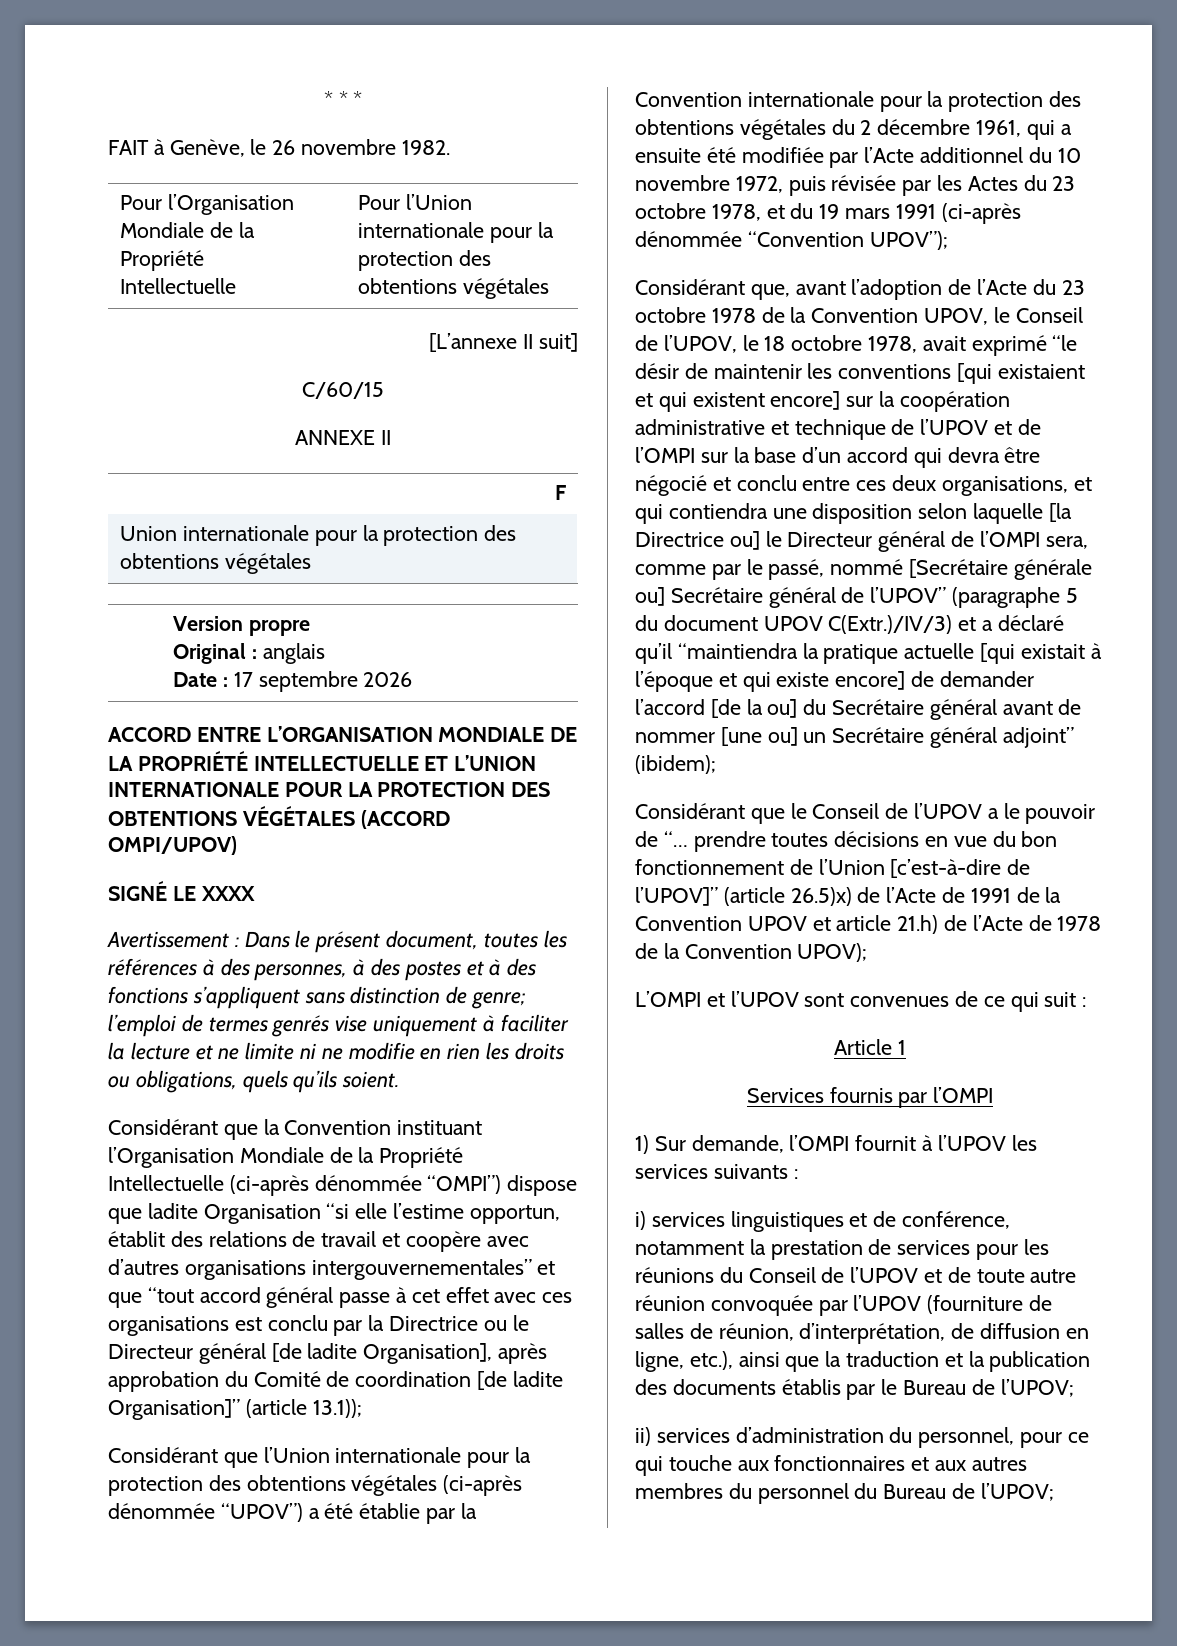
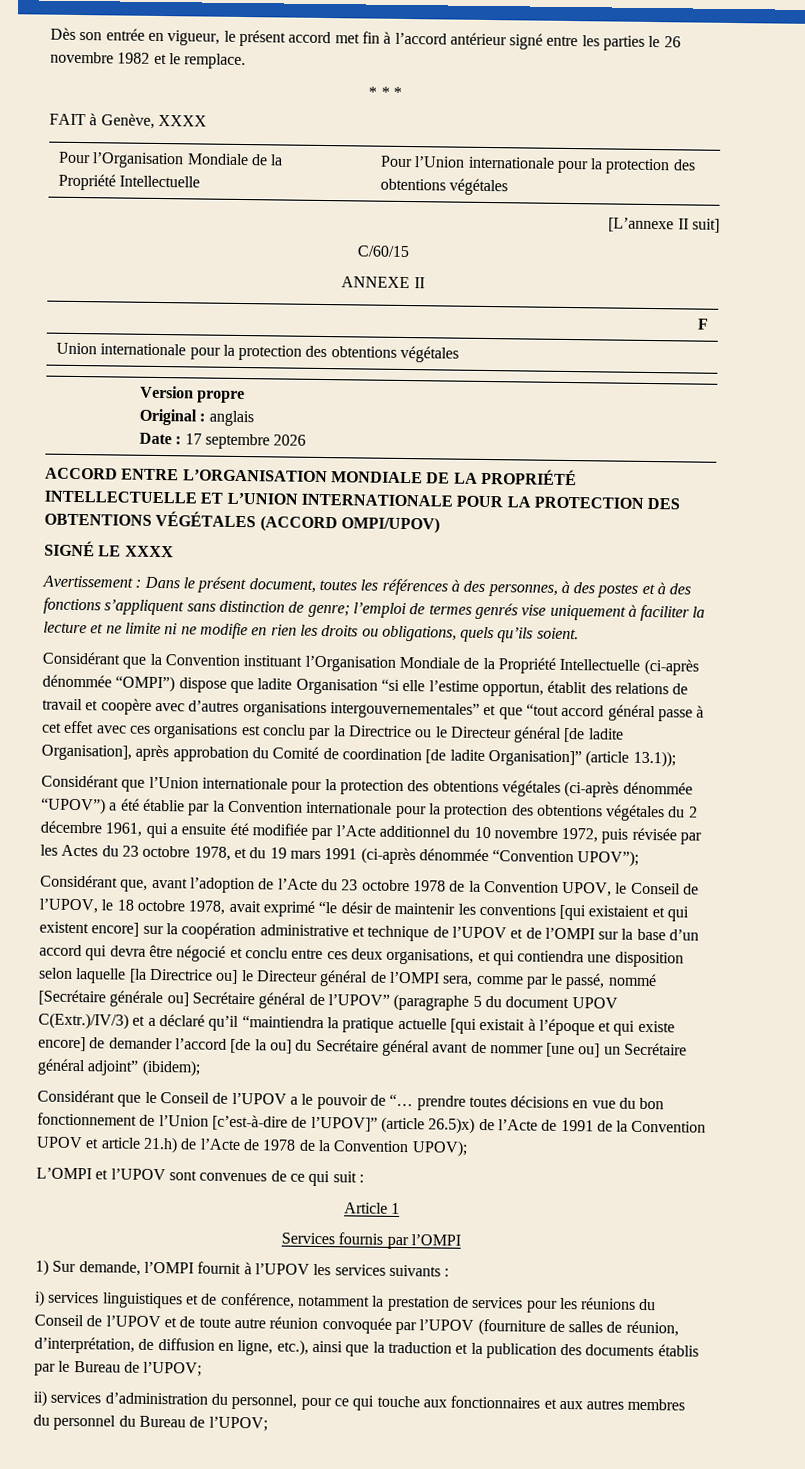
(323, 99) none -> [50,27,681,51] [50,51,247,70] Dès son entrée en vigueur, le présent accord met fin à l’accord antérieur signé entre les parties le 26 novembre 1982 et le remplace. //
[250,139,450,155] le 26 novembre 1982. -> [157,114,207,127] XXXX

